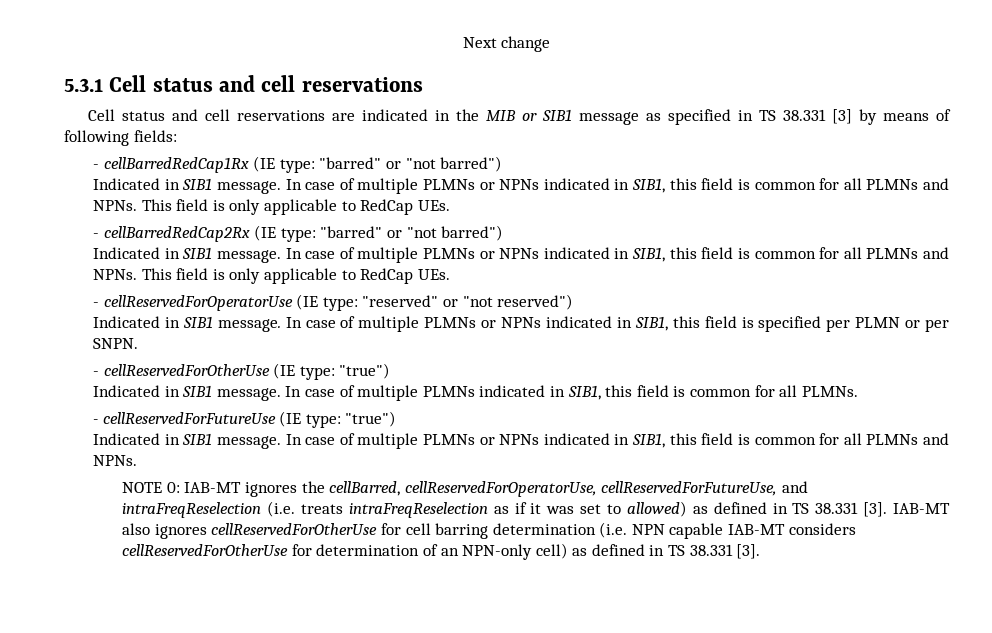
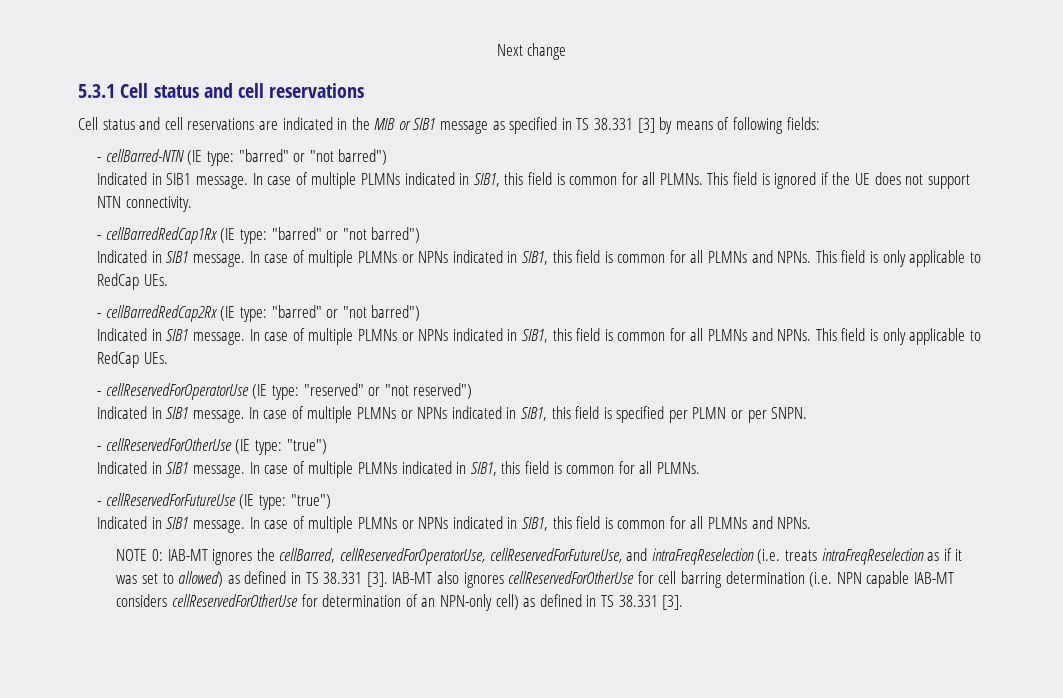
(177, 136) none -> [97,149,388,166] [97,172,970,189] [97,196,192,212] // - cellBarred-NTN (IE type: "barred" or "not barred") // Indicated in SIB1 message. In case of multiple PLMNs indicated in SIB1, this field is common for all PLMNs. This field is ignored if the UE does not support NTN connectivity.

